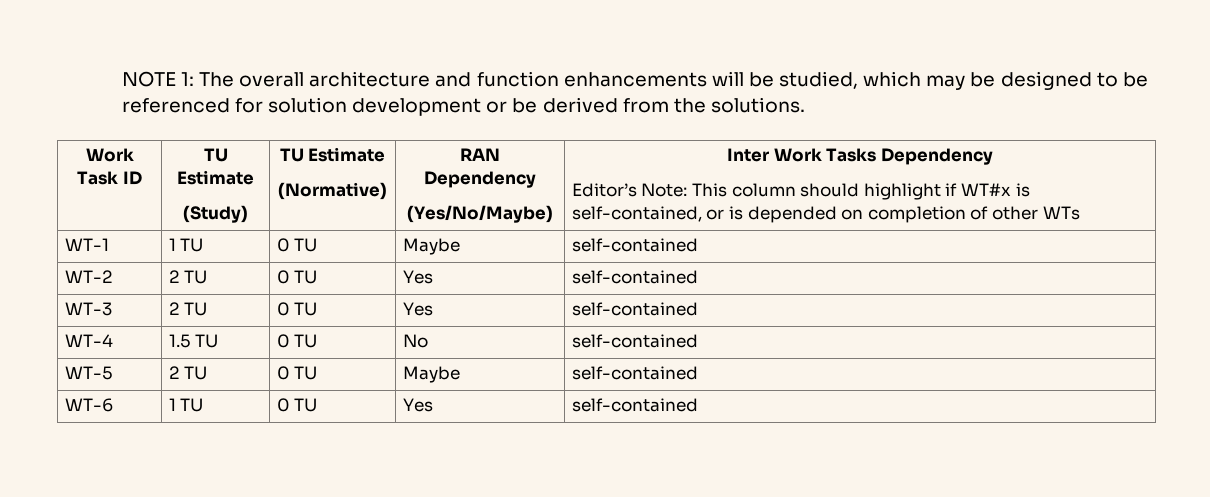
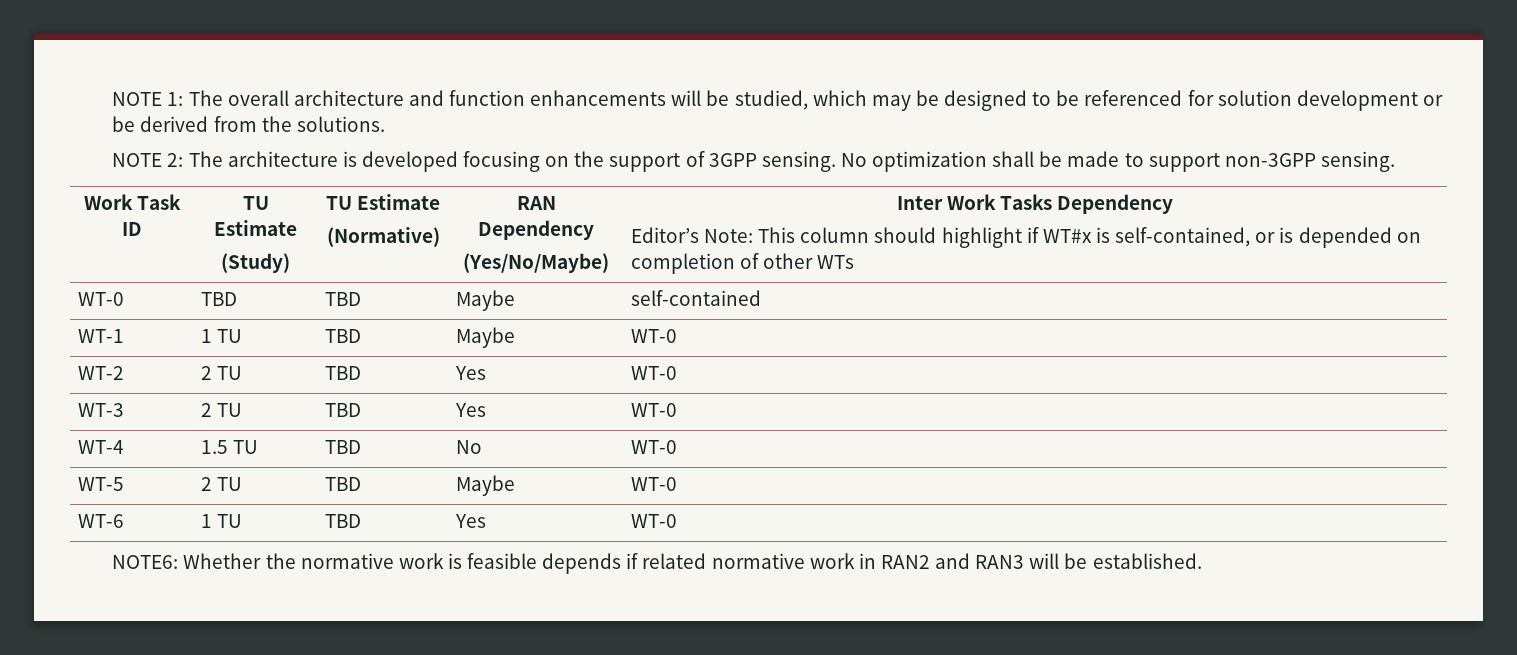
(805, 105) none -> [112,151,1395,172] // NOTE 2: The architecture is developed focusing on the support of 3GPP sensing. No optimization shall be made to support non-3GPP sensing.
(1080, 213) none -> [77,292,124,306] [200,292,237,306] [324,292,361,306] [455,290,515,311] [630,290,761,306] // WT-0 | TBD | TBD | Maybe | self-contained
[276,238,318,252] [402,238,460,255] [571,238,698,252] 0 TU | Maybe | self-contained -> [324,329,361,343] [455,327,515,348] [630,329,677,343] TBD | Maybe | WT-0
[276,270,318,284] [402,270,433,284] [571,270,698,284] 0 TU | Yes | self-contained -> [324,366,361,380] [454,366,486,380] [630,366,677,380] TBD | Yes | WT-0
[276,302,318,316] [402,302,433,316] [571,302,698,316] 0 TU | Yes | self-contained -> [324,403,361,417] [454,403,486,417] [630,403,677,417] TBD | Yes | WT-0
[276,334,318,348] 0 TU -> [324,440,361,454] TBD
[571,334,698,348] self-contained -> [630,440,677,454] WT-0
[276,366,318,380] [402,366,460,383] [571,366,698,380] 0 TU | Maybe | self-contained -> [324,477,361,491] [455,475,515,496] [630,477,677,491] TBD | Maybe | WT-0
[276,398,318,412] [402,398,433,412] [571,398,698,412] 0 TU | Yes | self-contained -> [324,514,361,528] [454,514,486,528] [630,514,677,528] [112,553,1202,574] TBD | Yes | WT-0 // NOTE6: Whether the normative work is feasible depends if related normative work in RAN2 and RAN3 will be established.

